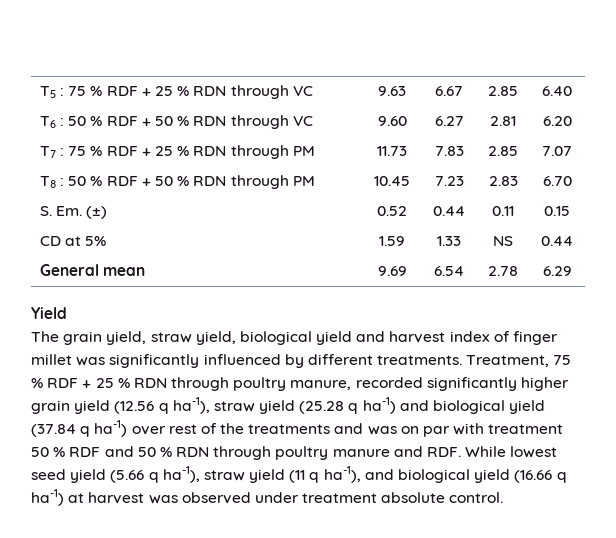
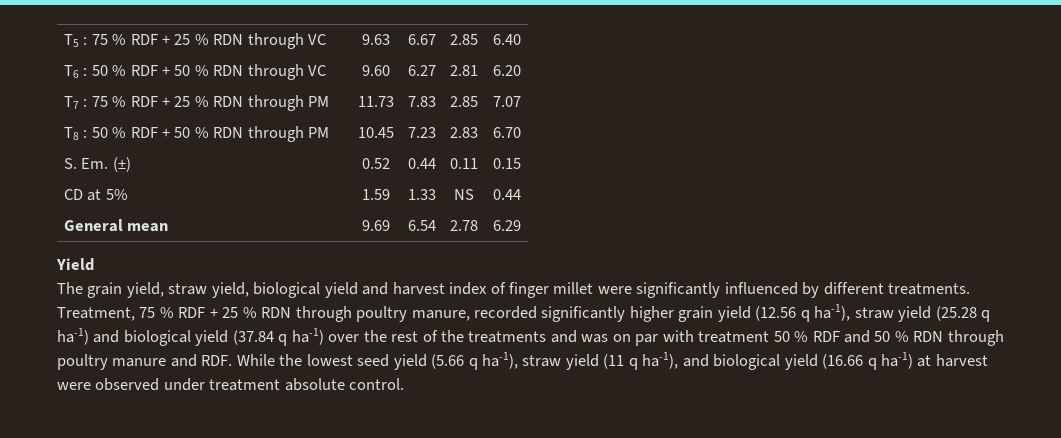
[76,357,106,366] was -> [597,286,632,294] were
(166, 430) none -> [363,330,387,342] the
(507, 451) none -> [279,354,303,366] the
[148,495,178,504] was -> [57,382,91,390] were

